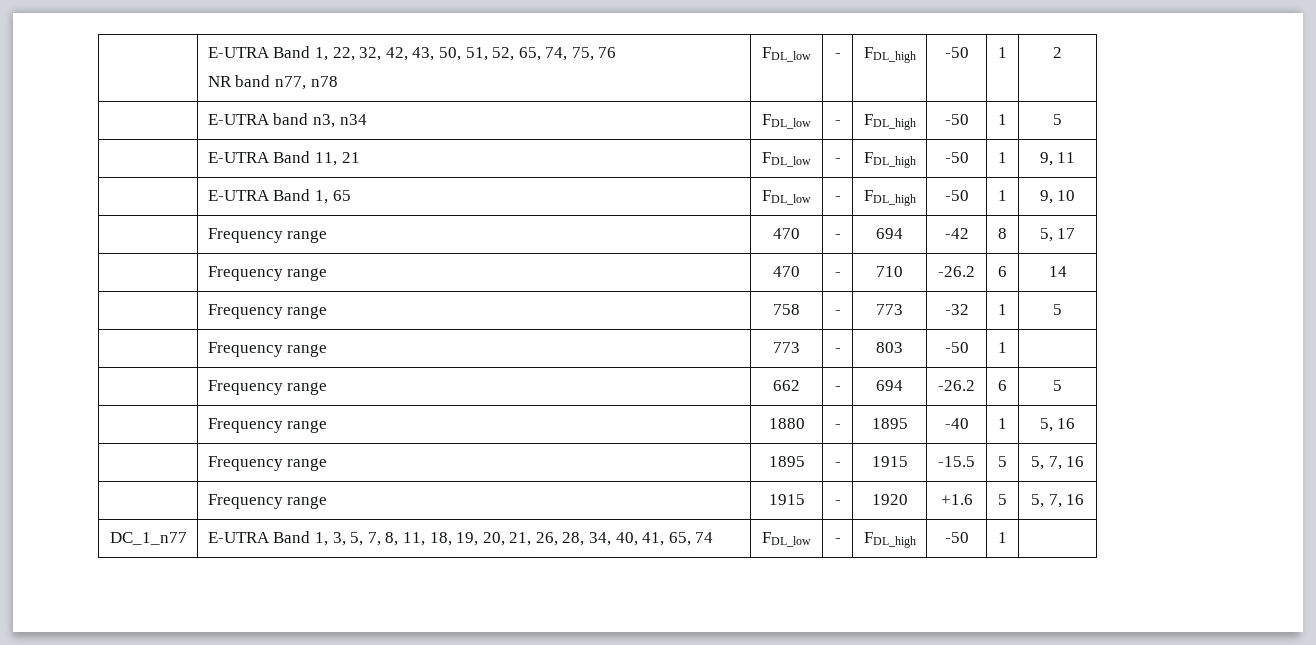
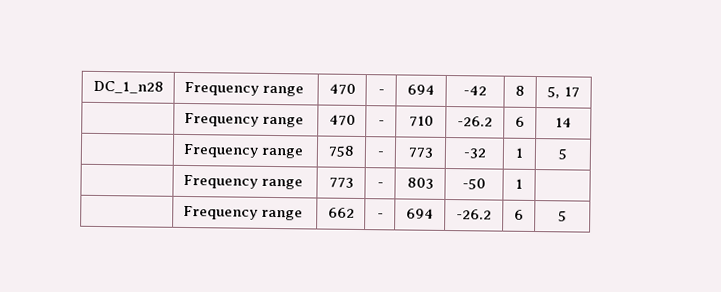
[207,46,617,61] [207,75,338,90] [762,47,811,62] [834,53,841,58] [863,47,916,63] [944,47,969,58] [998,47,1007,58] [1053,47,1062,58] [207,113,367,128] [762,114,811,129] [834,120,841,125] [863,114,916,130] [944,114,969,125] [998,114,1007,125] [1053,114,1062,125] [207,151,360,166] [762,152,811,167] [834,158,841,163] [863,152,916,168] [944,152,969,163] [998,152,1007,163] [1039,152,1076,166] [207,189,351,204] [762,190,811,205] [834,196,841,201] [863,190,916,206] [944,190,969,201] [998,190,1007,201] [1039,190,1076,204] | E-UTRA Band 1, 22, 32, 42, 43, 50, 51, 52, 65, 74, 75, 76 // NR band n77, n78 | FDL_low | - | FDL_high | -50 | 1 | 2 // | E-UTRA band n3, n34 | FDL_low | - | FDL_high | -50 | 1 | 5 // | E-UTRA Band 11, 21 | FDL_low | - | FDL_high | -50 | 1 | 9, 11 // | E-UTRA Band 1, 65 | FDL_low | - | FDL_high | -50 | 1 | 9, 10 // -> [92,80,164,94] DC_1_n28
[207,418,328,433] [768,418,805,429] [834,424,841,429] [871,418,908,429] [944,418,969,429] [998,418,1007,429] [1039,418,1076,432] [207,456,328,471] [768,456,805,467] [834,462,841,467] [871,456,908,467] [938,456,975,467] [998,456,1007,467] [1030,456,1085,470] [207,494,328,509] [768,494,805,505] [834,500,841,505] [871,494,908,505] [940,494,973,505] [998,494,1007,505] [1030,494,1085,508] [109,532,187,545] [207,531,714,546] [762,532,811,547] [834,538,841,543] [863,532,916,548] [944,532,969,543] [998,532,1007,543] // | Frequency range | 1880 | - | 1895 | -40 | 1 | 5, 16 // | Frequency range | 1895 | - | 1915 | -15.5 | 5 | 5, 7, 16 // | Frequency range | 1915 | - | 1920 | +1.6 | 5 | 5, 7, 16 // DC_1_n77 | E-UTRA Band 1, 3, 5, 7, 8, 11, 18, 19, 20, 21, 26, 28, 34, 40, 41, 65, 74 | FDL_low | - | FDL_high | -50 | 1 | -> (567, 216) none

